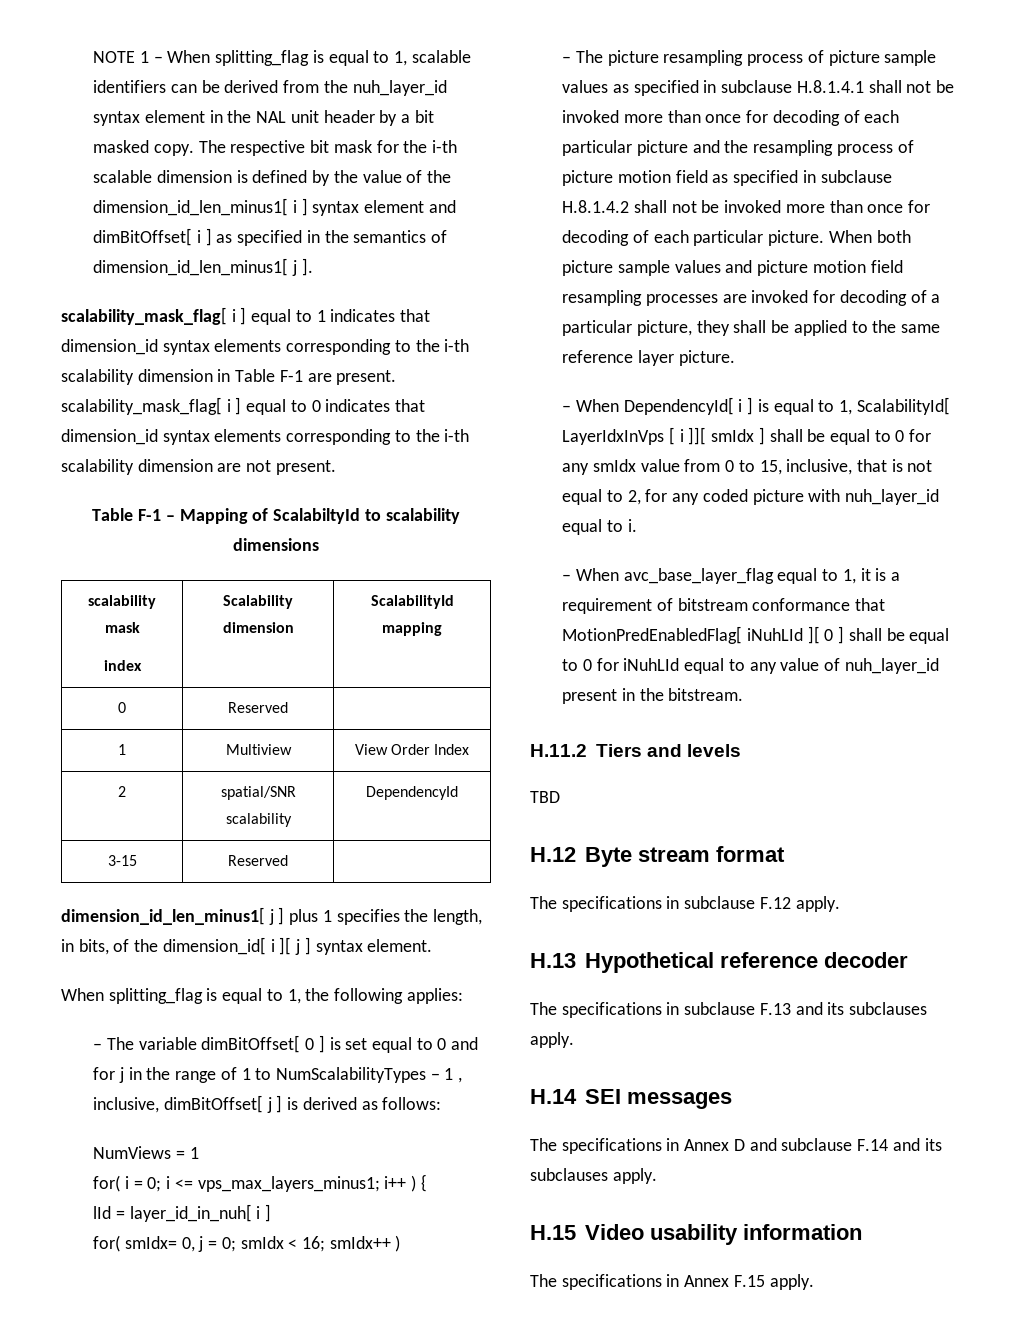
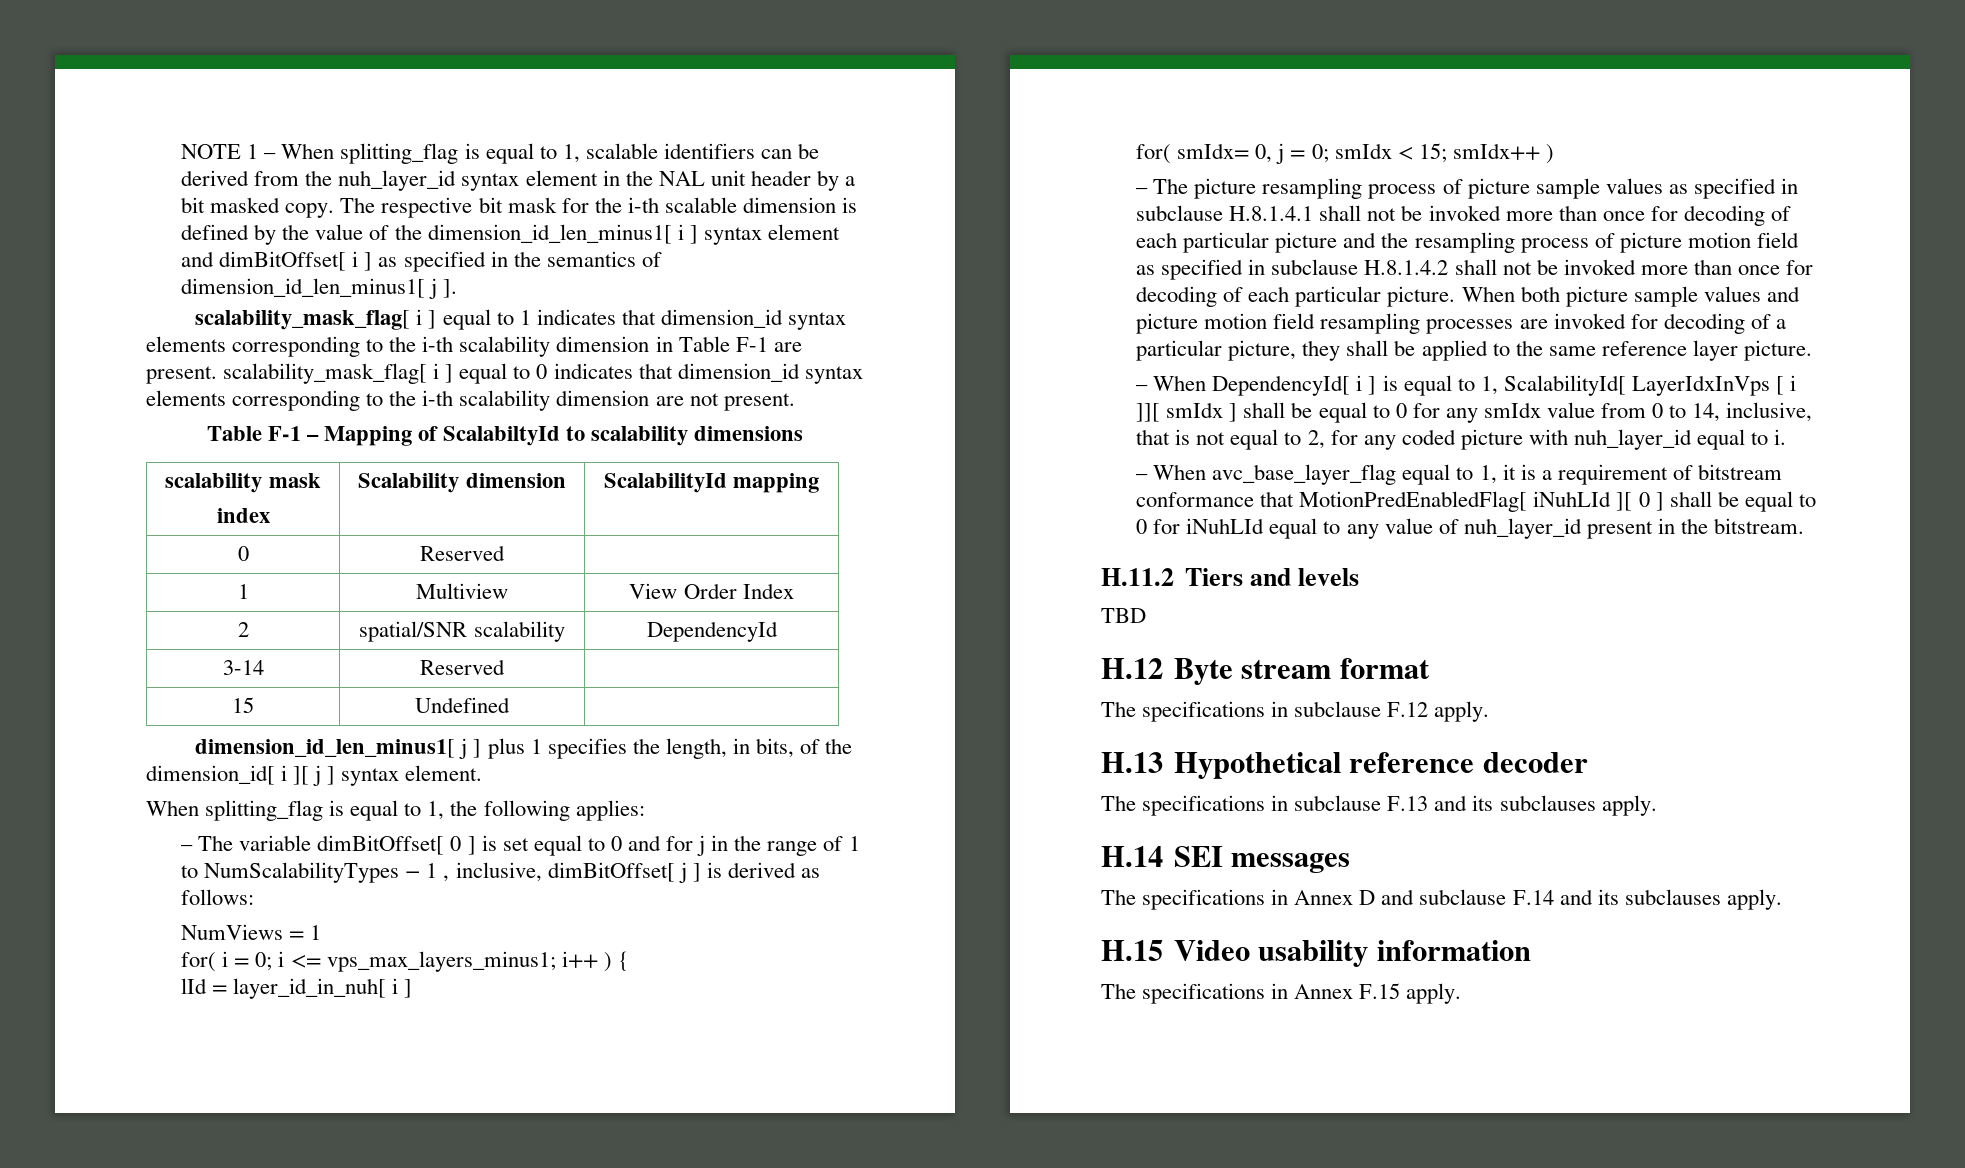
[107,855,137,866] [228,855,288,866] 3-15 | Reserved | -> [222,660,264,675] [420,659,505,675] [232,697,254,713] [415,697,510,713] 3-14 | Reserved | // 15 | Undefined |
[301,1236,325,1252] 16; -> [1418,143,1447,163] 15;
[759,460,782,475] 15, -> [1692,403,1721,422] 14,

